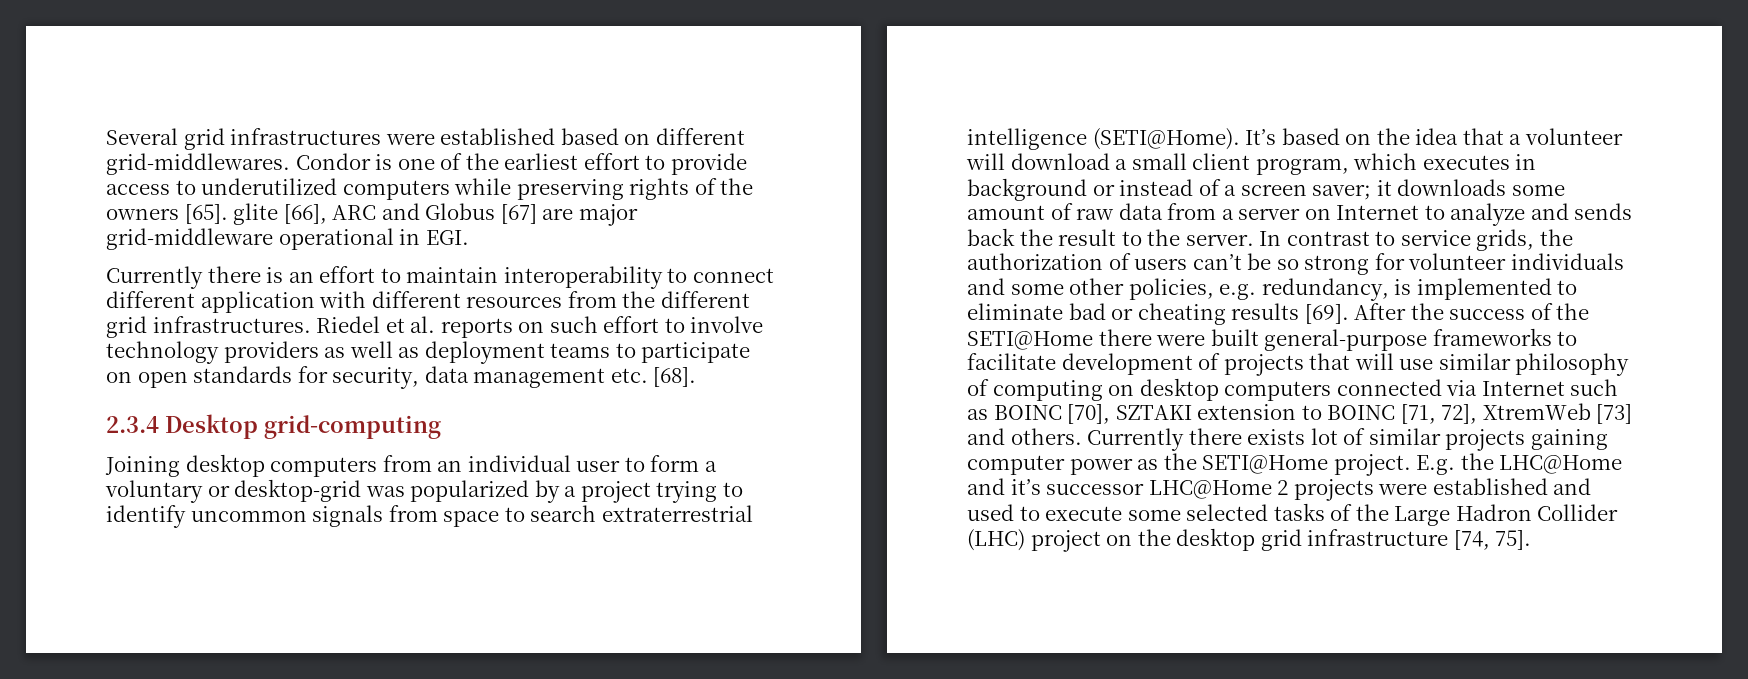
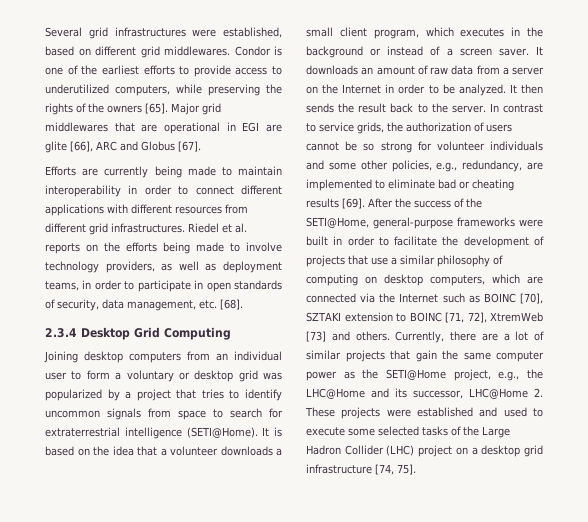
[440,128,556,145] established -> [223,27,282,38] established,
[106,153,290,175] grid-middlewares. -> [140,46,230,58] grid middlewares.
[583,153,640,170] effort -> [143,65,175,75] efforts
[342,180,450,200] computers -> [115,85,170,96] computers,
(624, 189) none -> [266,84,282,94] the
(228, 214) none -> [171,103,221,115] [45,122,282,134] Major grid middlewares that are operational in EGI are
[500,204,638,226] [106,228,469,250] [106,266,376,289] [67] are major grid-middleware operational in EGI. // Currently there is an effort -> [178,141,201,152] [45,166,216,178] [67]. // Efforts are currently being made
(663, 277) none -> [128,185,172,195] in order
[200,291,315,313] application -> [45,204,104,216] applications
[622,291,656,308] the -> (248, 209) none
[549,316,660,333] such effort -> [104,242,224,254] the efforts being made
[223,341,319,363] providers -> [105,261,155,273] providers,
[550,343,611,358] teams -> [45,280,122,291] teams, in order
[106,371,132,383] on -> [194,280,204,289] in
[297,366,328,383] for -> [45,299,55,309] of
[473,368,606,388] management -> [127,300,196,311] management,
[264,415,441,439] grid-computing -> [134,327,231,340] Grid Computing
[234,479,362,502] desktop-grid -> [194,370,258,382] desktop grid
[656,481,718,503] trying -> [176,389,224,399] that tries
(597, 513) none -> [269,408,283,418] for
[1245,129,1277,145] It’s -> [262,427,282,437] It is
[966,153,1110,170] will download -> [220,446,273,456] downloads
(1537, 162) none -> [527,27,543,37] the
[1312,179,1565,200] saver; it downloads some -> [498,46,543,56] [306,65,374,75] saver. It downloads an
[1336,203,1633,226] [967,228,1015,246] Internet to analyze and sends back -> [322,84,543,96] [306,103,334,113] the Internet in order to be analyzed. It then sends
(1117, 237) none -> [390,103,414,113] back
[1192,254,1242,270] can’t -> [306,142,339,151] cannot
[1219,278,1412,301] e.g. redundancy, is -> [436,160,543,172] e.g., redundancy, are
[967,328,1552,351] SETI@Home there were built general-purpose frameworks -> [306,217,543,229] [306,236,375,246] SETI@Home, general-purpose frameworks were built in order
(1056, 361) none -> [442,236,459,246] the
[1354,353,1434,370] will use -> [371,257,397,265] use a
[1224,381,1332,401] computers -> [430,274,543,286] computers, which are
(1478, 388) none -> [379,293,396,303] the
[1087,428,1608,451] Currently there exists lot of similar projects gaining -> [395,331,544,343] [306,350,491,362] Currently, there are a lot of similar projects that gain the same
[1333,454,1456,476] project. E.g. -> [453,369,520,381] project, e.g.,
[1010,479,1289,499] it’s successor LHC@Home 2 -> [395,388,543,399] [305,407,335,417] its successor, LHC@Home 2. These
[1137,529,1171,546] the -> [471,447,478,455] a

